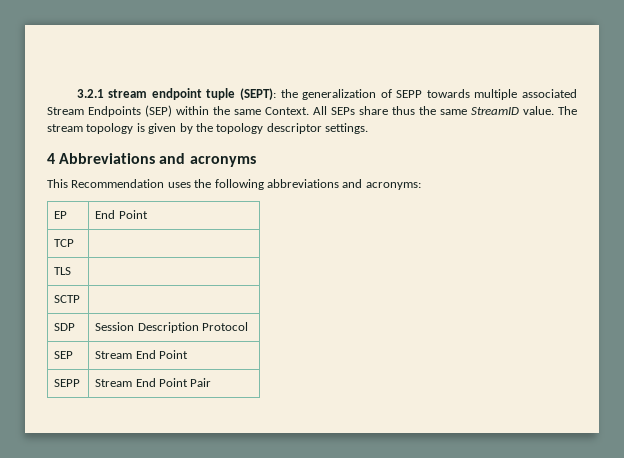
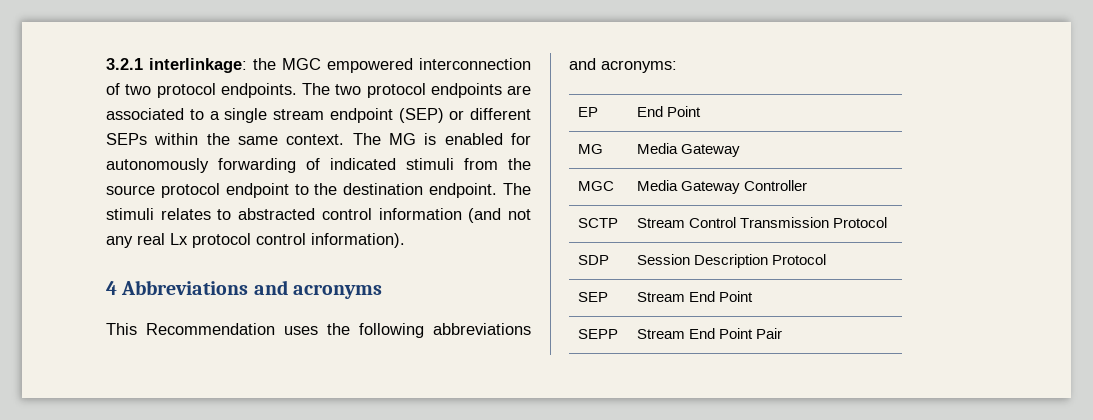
[108,88,577,100] [47,105,577,117] [47,123,368,134] stream endpoint tuple (SEPT): the generalization of SEPP towards multiple associated Stream Endpoints (SEP) within the same Context. All SEPs share thus the same StreamID value. The stream topology is given by the topology descriptor settings. -> [149,58,531,73] [106,83,531,98] [106,108,531,123] [106,133,531,145] [106,158,531,173] [106,183,531,198] [106,208,531,223] [106,233,405,248] interlinkage: the MGC empowered interconnection of two protocol endpoints. The two protocol endpoints are associated to a single stream endpoint (SEP) or different SEPs within the same context. The MG is enabled for autonomously forwarding of indicated stimuli from the source protocol endpoint to the destination endpoint. The stimuli relates to abstracted control information (and not any real Lx protocol control information).
[54,239,75,247] [54,267,72,275] [54,295,81,303] TCP | // TLS | // SCTP | -> [578,144,604,154] [637,143,741,157] [578,181,615,191] [637,180,808,194] [578,218,619,228] [637,217,888,228] MG | Media Gateway // MGC | Media Gateway Controller // SCTP | Stream Control Transmission Protocol

